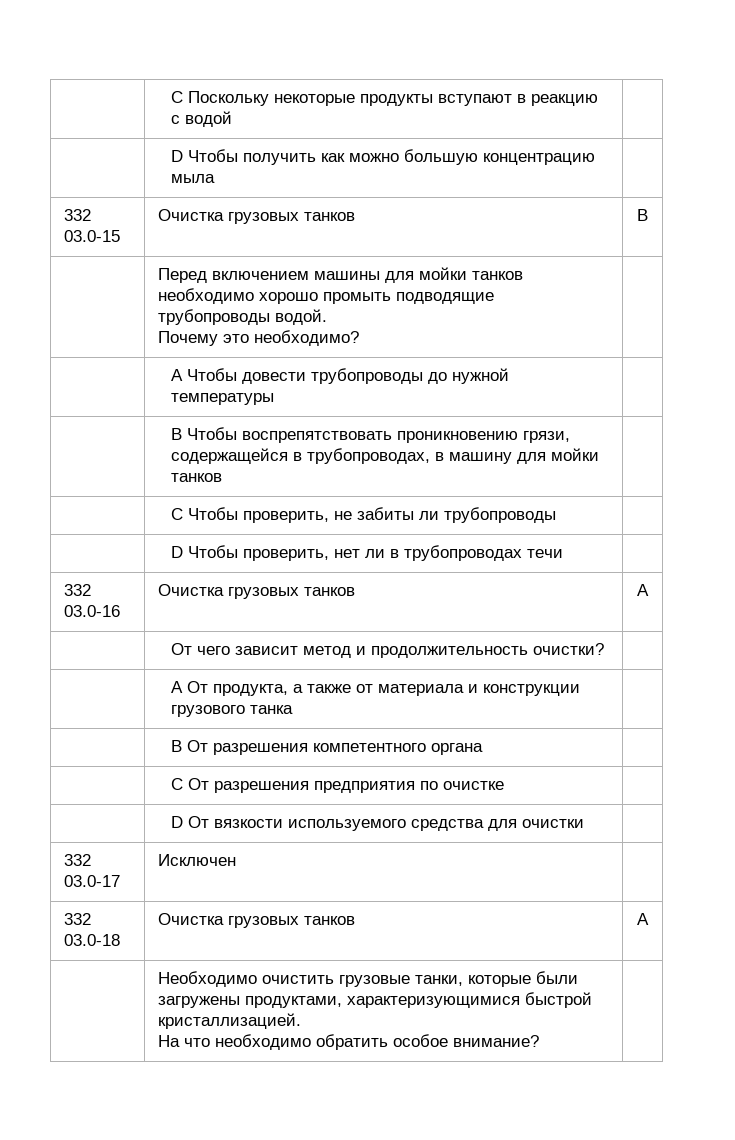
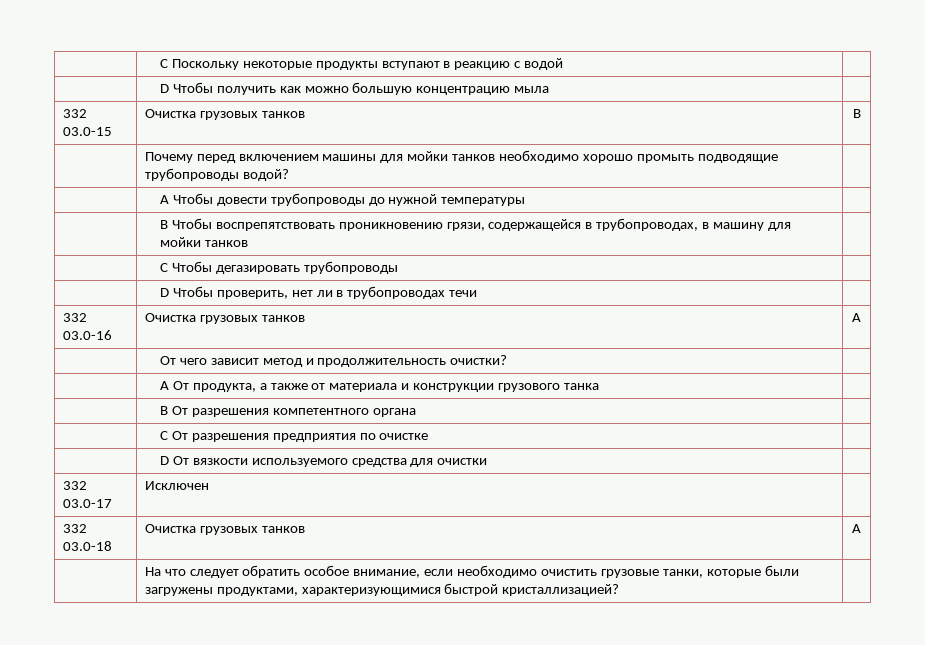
[157,268,207,283] Перед -> [144,152,236,163] Почему перед
[274,309,327,325] [157,330,359,346] водой. // Почему это необходимо? -> [242,169,289,181] водой?
[242,507,439,523] проверить, не забиты ли -> [215,265,300,274] дегазировать
[157,971,257,987] Необходимо -> [144,565,538,578] На что следует обратить особое внимание, если необходимо
[157,1013,301,1029] [157,1034,539,1050] кристаллизацией. // На что необходимо обратить особое внимание? -> [502,584,620,596] кристаллизацией?

